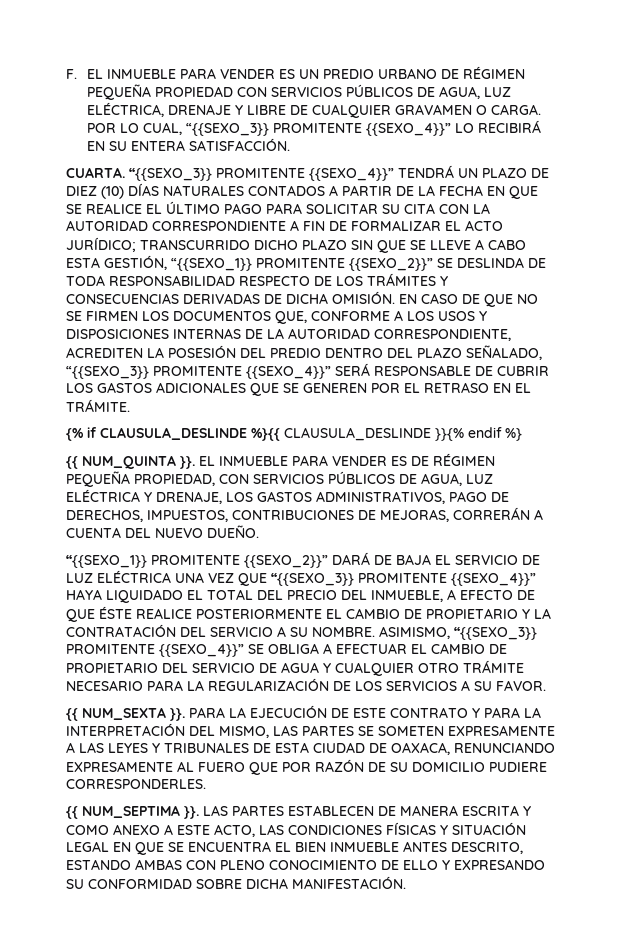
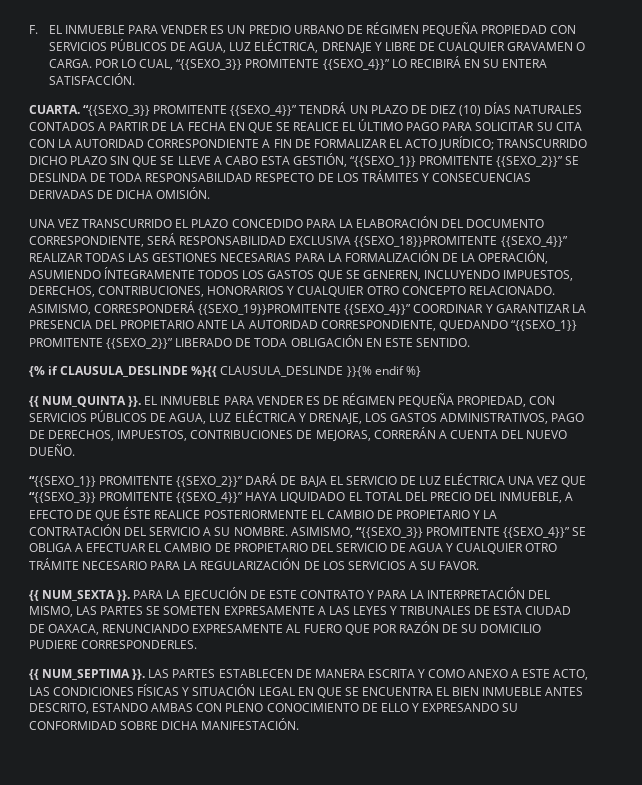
[399,293,538,307] [66,310,487,324] [66,328,511,341] [66,345,542,360] [66,363,549,379] [66,382,531,396] [66,399,130,412] EN CASO DE QUE NO SE FIRMEN LOS DOCUMENTOS QUE, CONFORME A LOS USOS Y DISPOSICIONES INTERNAS DE LA AUTORIDAD CORRESPONDIENTE, ACREDITEN LA POSESIÓN DEL PREDIO DENTRO DEL PLAZO SEÑALADO, “{{SEXO_3}} PROMITENTE {{SEXO_4}}” SERÁ RESPONSABLE DE CUBRIR LOS GASTOS ADICIONALES QUE SE GENEREN POR EL RETRASO EN EL TRÁMITE. -> [29,216,545,228] [29,233,568,247] [29,250,549,264] [29,267,573,281] [29,286,555,297] [29,301,586,315] [29,320,577,331] [29,335,470,349] // UNA VEZ TRANSCURRIDO EL PLAZO CONCEDIDO PARA LA ELABORACIÓN DEL DOCUMENTO CORRESPONDIENTE, SERÁ RESPONSABILIDAD EXCLUSIVA {{SEXO_18}}PROMITENTE {{SEXO_4}}” REALIZAR TODAS LAS GESTIONES NECESARIAS PARA LA FORMALIZACIÓN DE LA OPERACIÓN, ASUMIENDO ÍNTEGRAMENTE TODOS LOS GASTOS QUE SE GENEREN, INCLUYENDO IMPUESTOS, DERECHOS, CONTRIBUCIONES, HONORARIOS Y CUALQUIER OTRO CONCEPTO RELACIONADO. ASIMISMO, CORRESPONDERÁ {{SEXO_19}}PROMITENTE {{SEXO_4}}” COORDINAR Y GARANTIZAR LA PRESENCIA DEL PROPIETARIO ANTE LA AUTORIDAD CORRESPONDIENTE, QUEDANDO “{{SEXO_1}} PROMITENTE {{SEXO_2}}” LIBERADO DE TODA OBLIGACIÓN EN ESTE SENTIDO.

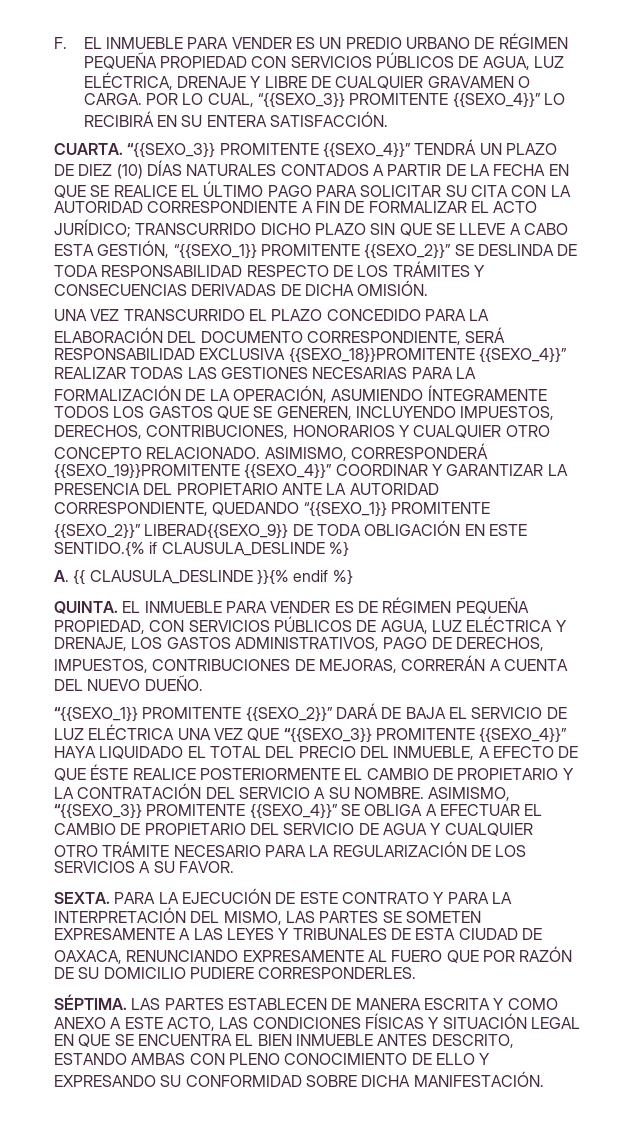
[175,338,233,347] LIBERADO -> [144,523,289,539] LIBERAD{{SEXO_9}}
[415,338,470,347] [29,366,218,377] SENTIDO. // {% if CLAUSULA_DESLINDE %}{{ -> [54,541,349,557] [54,569,86,585] SENTIDO.{% if CLAUSULA_DESLINDE %} // A. {{
[29,396,142,407] {{ NUM_QUINTA }}. -> [54,601,118,614] QUINTA.
[29,590,131,601] {{ NUM_SEXTA }}. -> [54,892,110,904] SEXTA.
[29,669,146,680] {{ NUM_SEPTIMA }}. -> [54,994,127,1010] SÉPTIMA.

